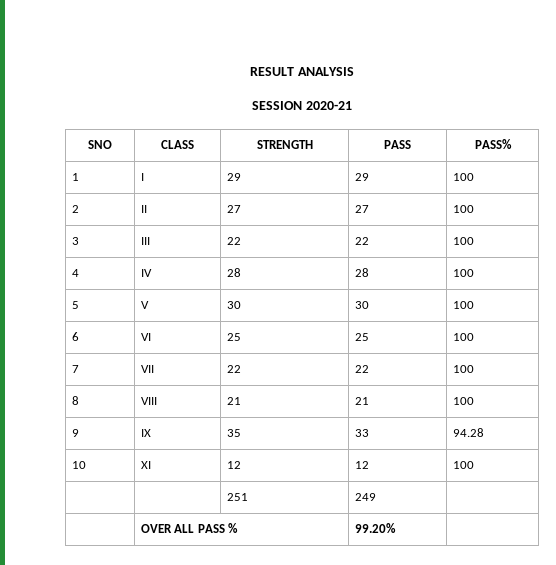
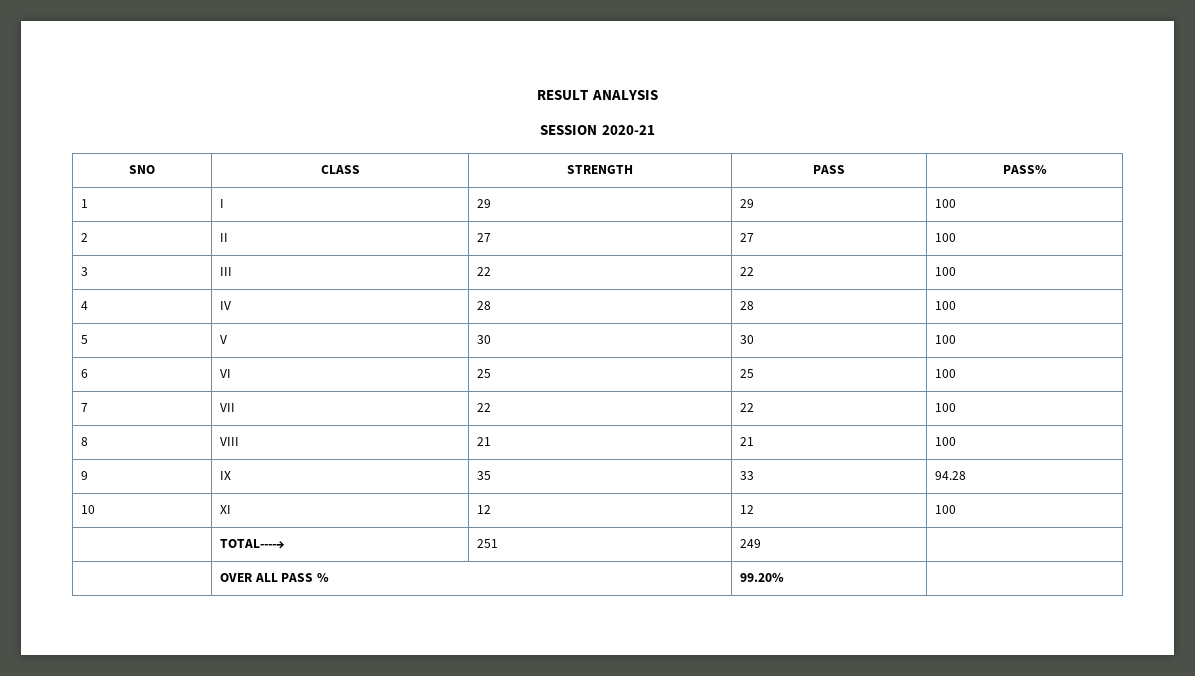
(474, 465) none -> [220,539,286,549] TOTAL----→

